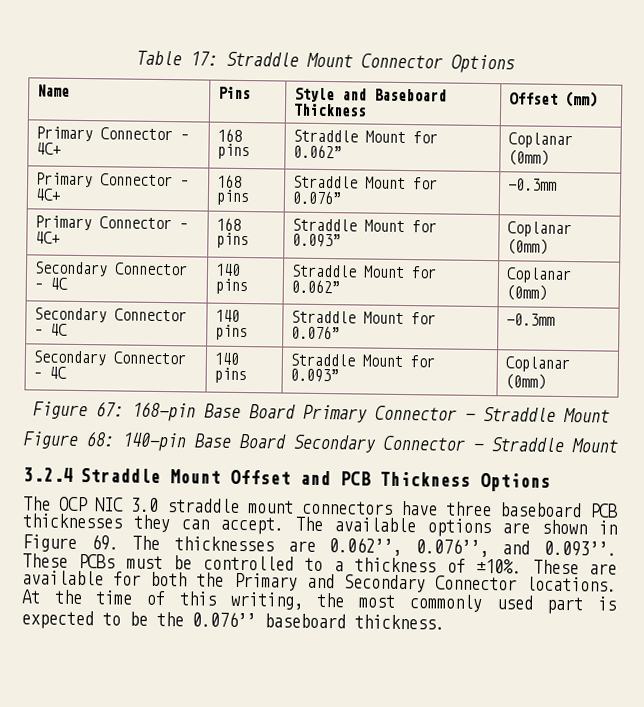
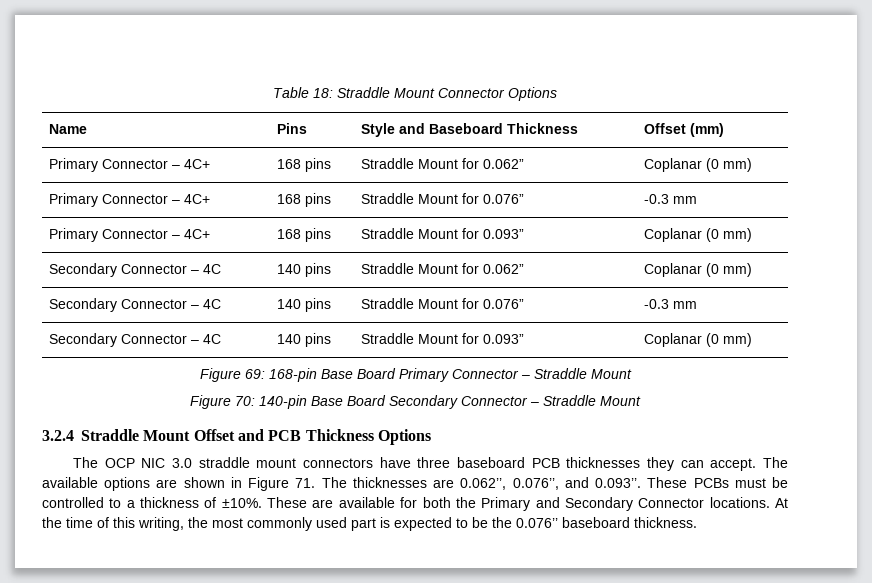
[190,51,218,66] 17: -> [313,88,333,98] 18:
[508,149,550,166] (0mm) -> [705,158,752,172] (0 mm)
[508,178,558,191] -0.3mm -> [643,194,697,204] -0.3 mm
[507,238,549,255] (0mm) -> [705,228,752,242] (0 mm)
[506,284,548,301] (0mm) -> [705,263,752,277] (0 mm)
[506,313,556,326] -0.3mm -> [643,299,697,309] -0.3 mm
[505,373,547,390] [33,401,124,420] (0mm) // Figure 67: -> [705,333,752,347] [199,368,265,382] (0 mm) // Figure 69:
[86,431,115,447] 68: -> [235,396,255,406] 70:
[90,534,119,551] 69. -> [295,478,316,488] 71.

